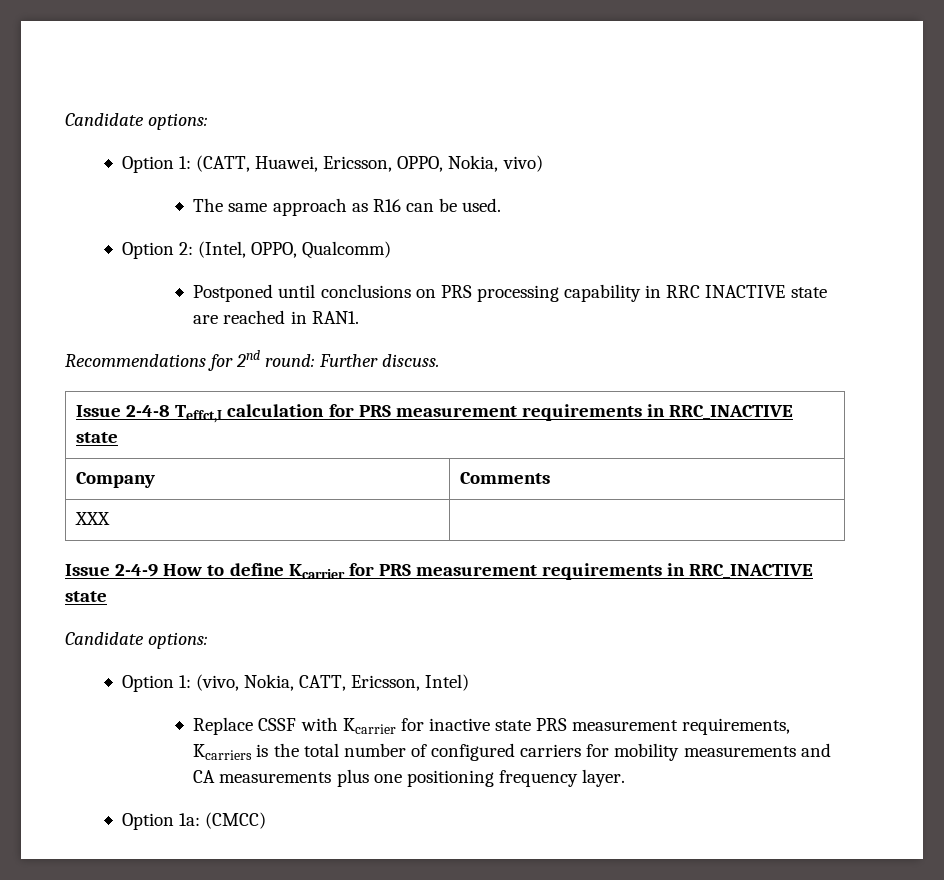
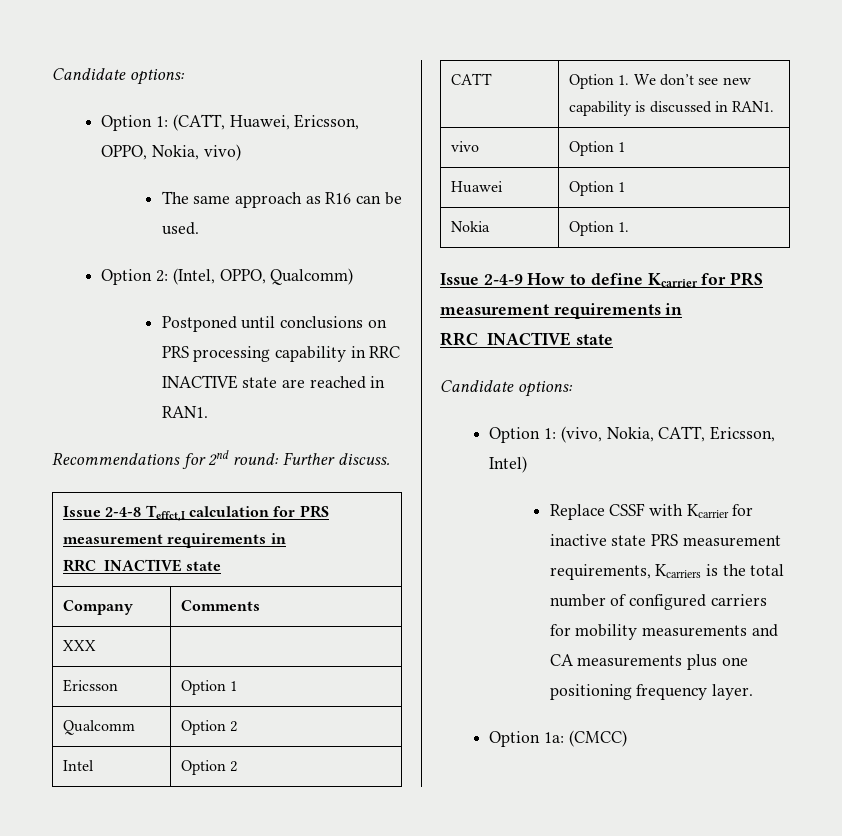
(111, 518) none -> [63,679,119,692] [181,680,238,695] [63,720,136,735] [181,720,238,735] [63,760,95,771] [181,760,238,775] [451,73,493,85] [569,74,751,89] [569,101,775,116] [451,141,480,152] [569,141,626,156] [451,181,504,193] [569,181,626,196] [451,221,491,232] [569,221,630,236] // Ericsson | Option 1 // Qualcomm | Option 2 // Intel | Option 2 // CATT | Option 1. We don’t see new capability is discussed in RAN1. // vivo | Option 1 // Huawei | Option 1 // Nokia | Option 1.

